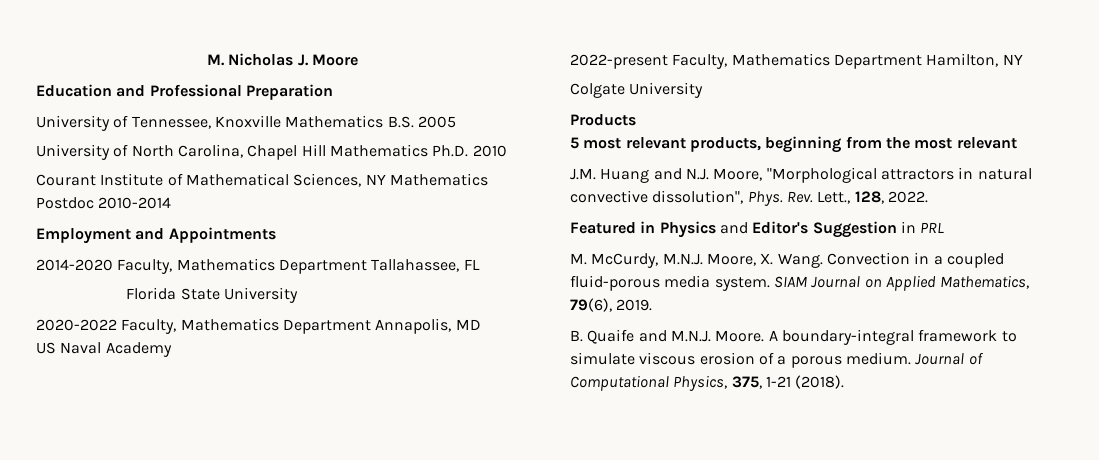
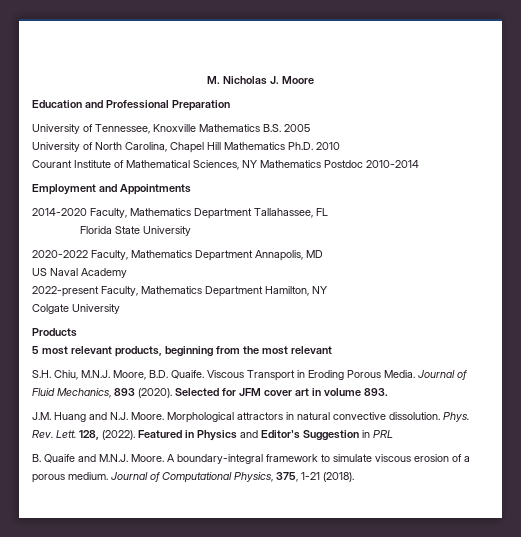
(1017, 143) none -> [32,370,467,381] [32,388,388,398] // S.H. Chiu, M.N.J. Moore, B.D. Quaife. Viscous Transport in Eroding Porous Media. Journal of Fluid Mechanics, 893 (2020). Selected for JFM cover art in volume 893.
[713,167,877,183] Moore, "Morphological -> [131,412,234,423] Moore. Morphological
[652,190,744,204] dissolution", -> [389,412,440,420] dissolution.
[817,191,928,204] Lett., 128, 2022. // -> [56,430,135,440] Lett. 128, (2022).
[570,252,1004,268] [570,275,1030,291] [570,298,653,312] // M. McCurdy, M.N.J. Moore, X. Wang. Convection in a coupled fluid-porous media system. SIAM Journal on Applied Mathematics, 79(6), 2019. -> (393, 434) none

